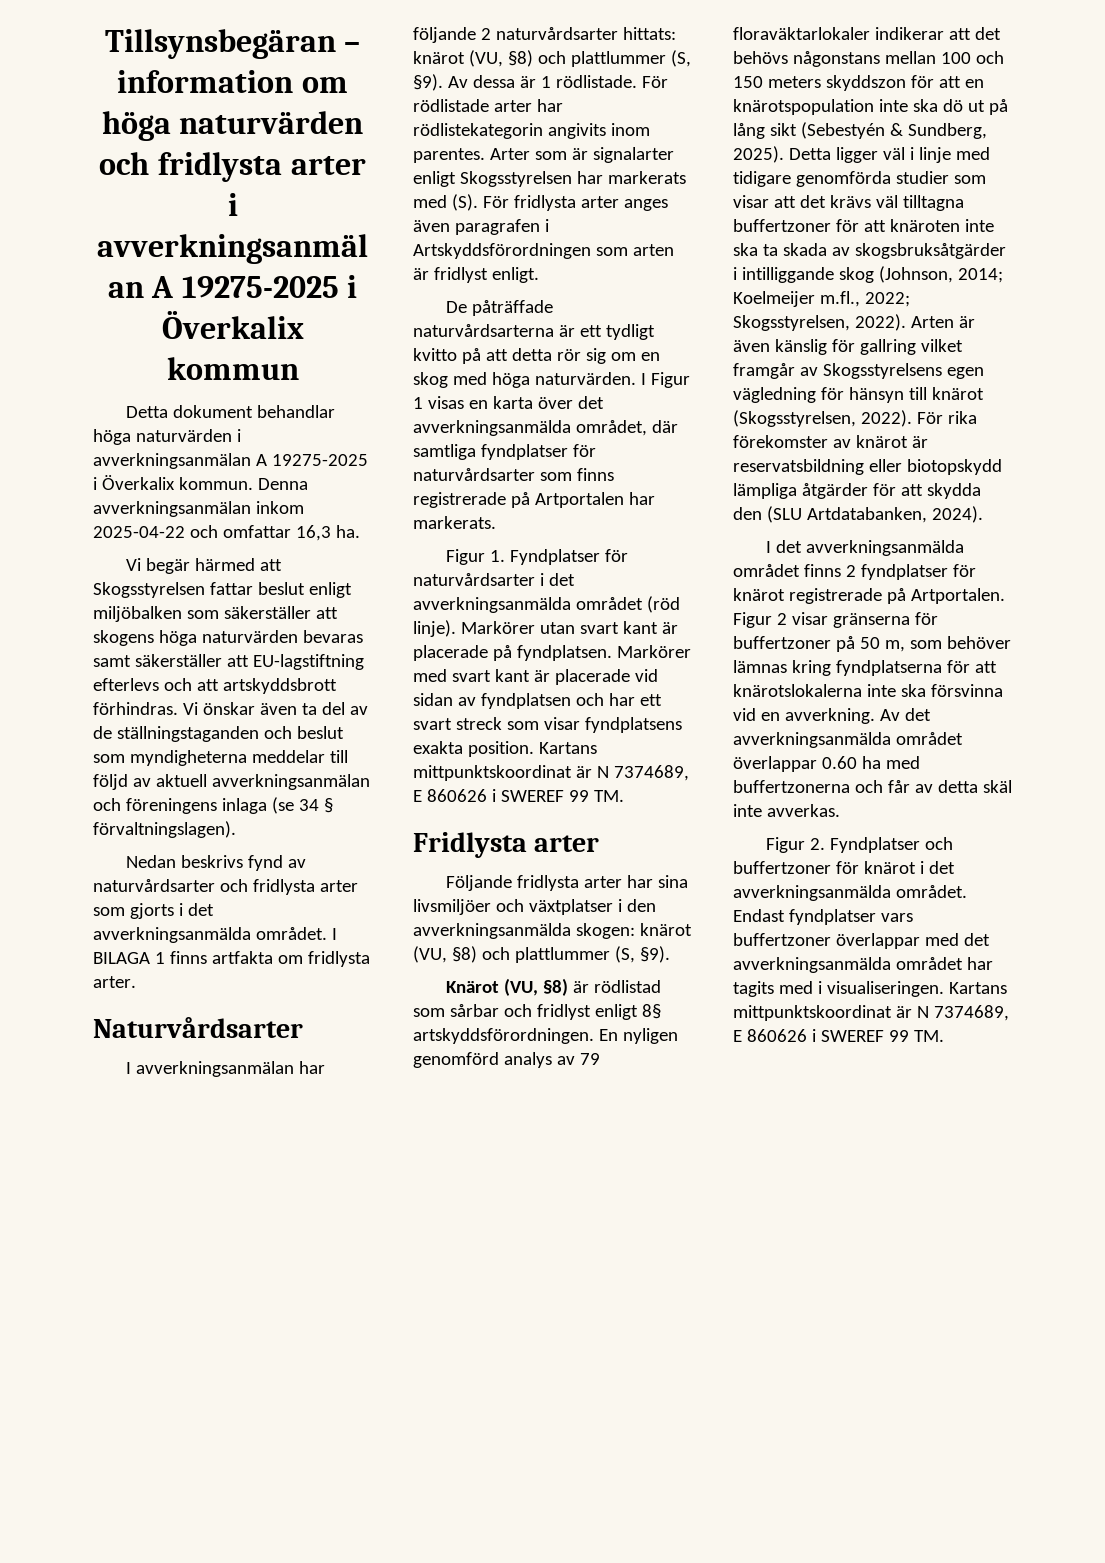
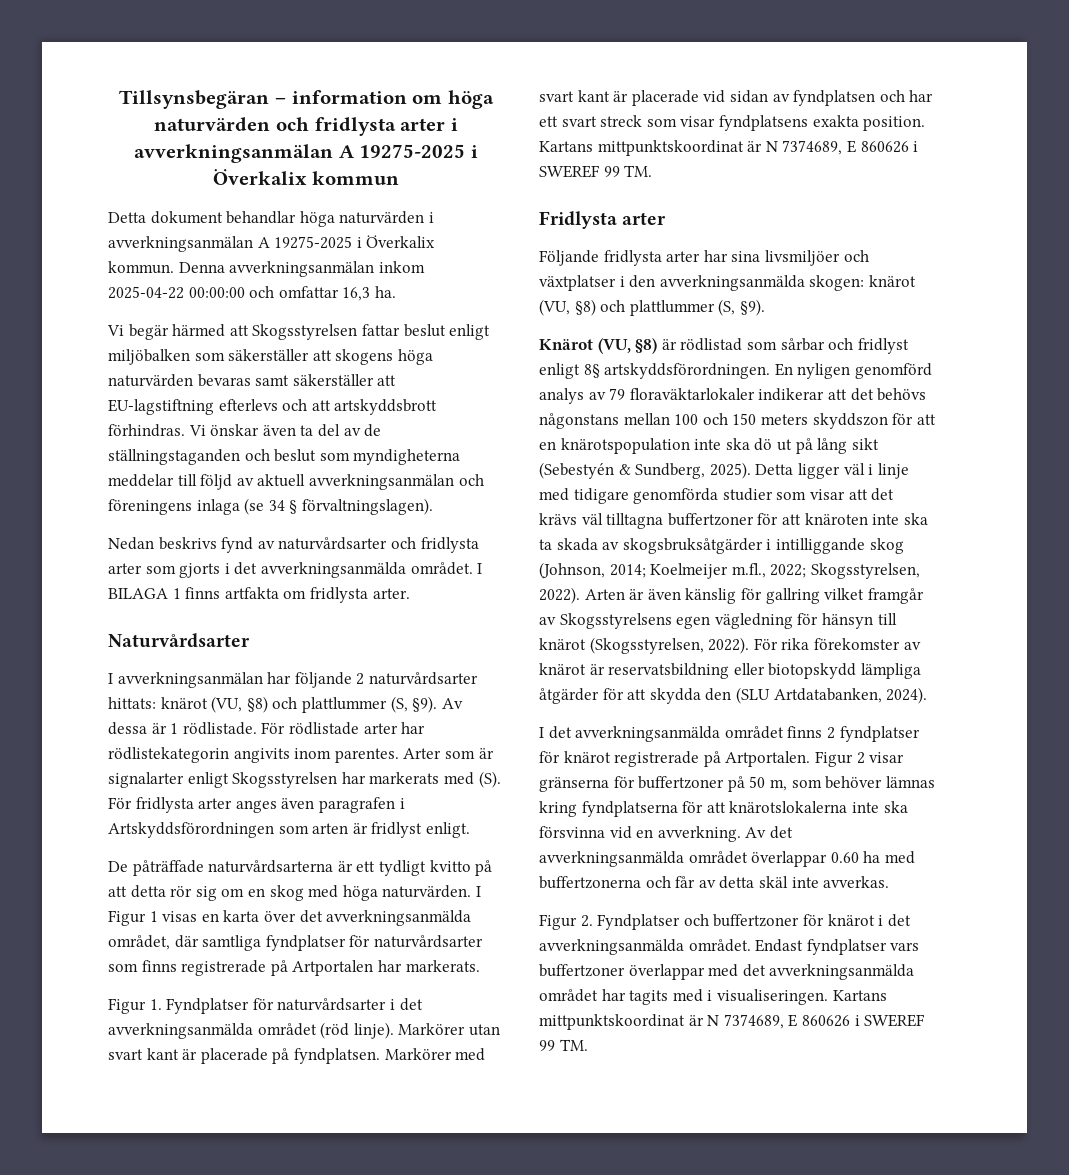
(185, 532) none -> [188,287,245,298] 00:00:00

